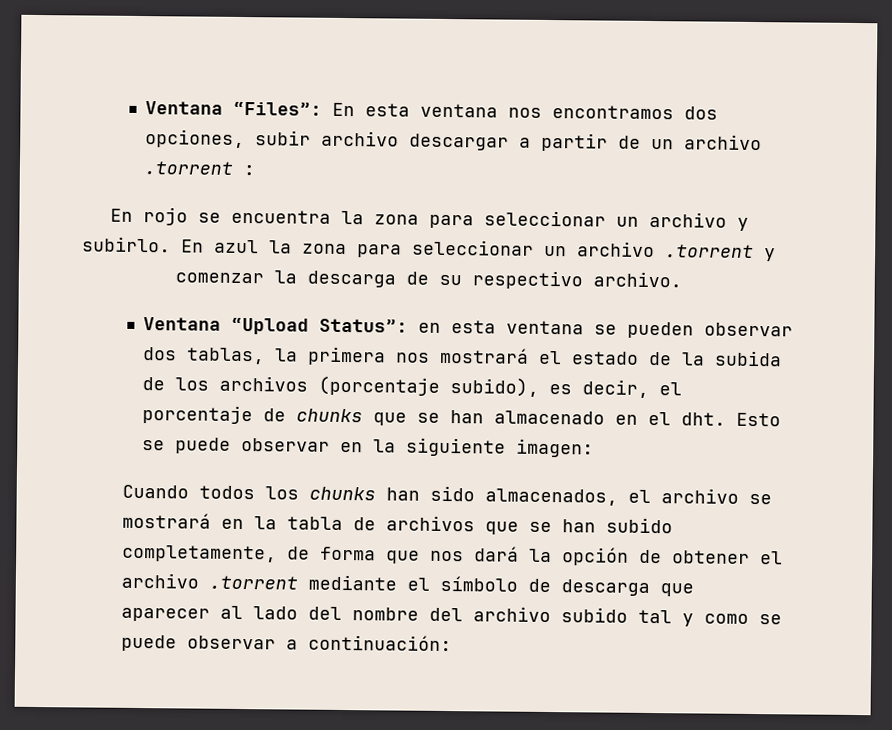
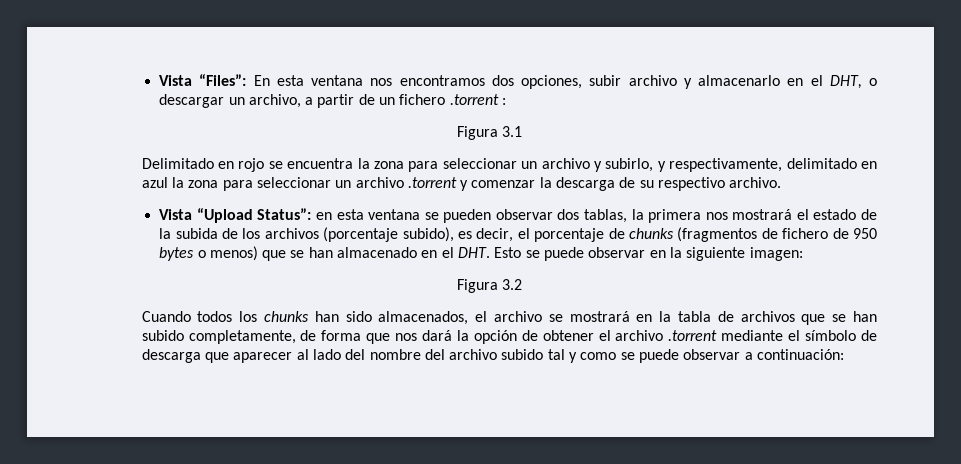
[145,101,224,115] Ventana -> [159,75,193,86] Vista
[409,133,510,151] descargar -> [683,75,878,89] [159,94,301,108] y almacenarlo en el DHT, o descargar un archivo,
[684,134,763,151] archivo -> [399,94,446,105] fichero
[109,208,133,222] En -> [456,126,523,140] [141,158,234,169] Figura 3.1 // Delimitado en
[82,236,204,253] subirlo. En -> [605,158,877,172] subirlo, y respectivamente, delimitado en
[143,317,222,331] Ventana -> [159,209,193,220] Vista
(364, 415) none -> [677,227,877,242] [159,246,258,261] (fragmentos de fichero de 950 bytes o menos)
[681,412,727,426] dht. -> [458,247,491,258] DHT.
(595, 448) none -> [456,279,523,293] // Figura 3.2

